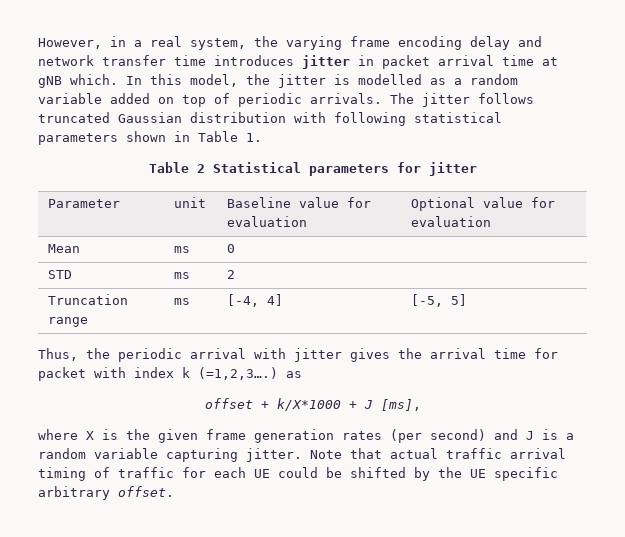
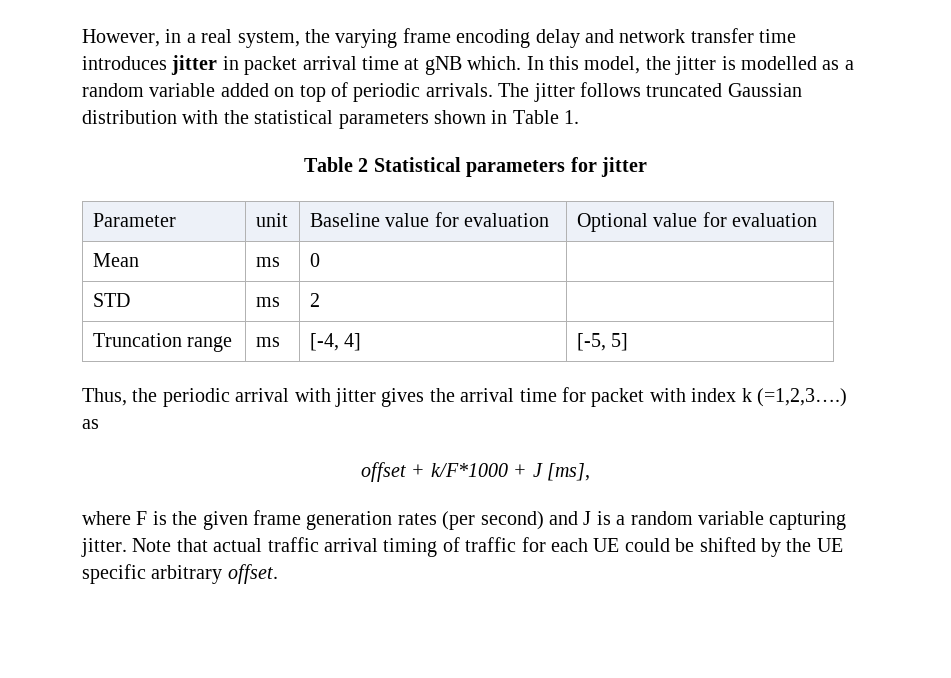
[334,112,406,126] following -> [223,110,249,124] the
[276,398,341,411] k/X*1000 -> [430,463,508,477] k/F*1000
[86,431,94,440] X -> [136,511,148,525] F

